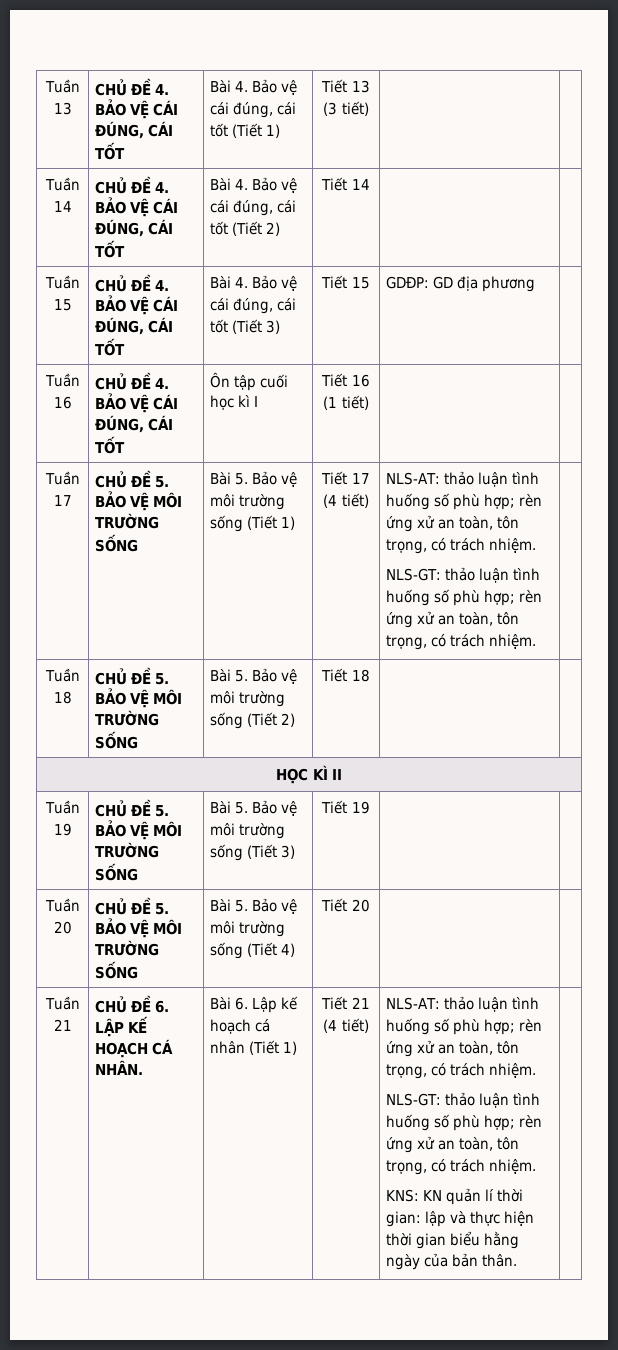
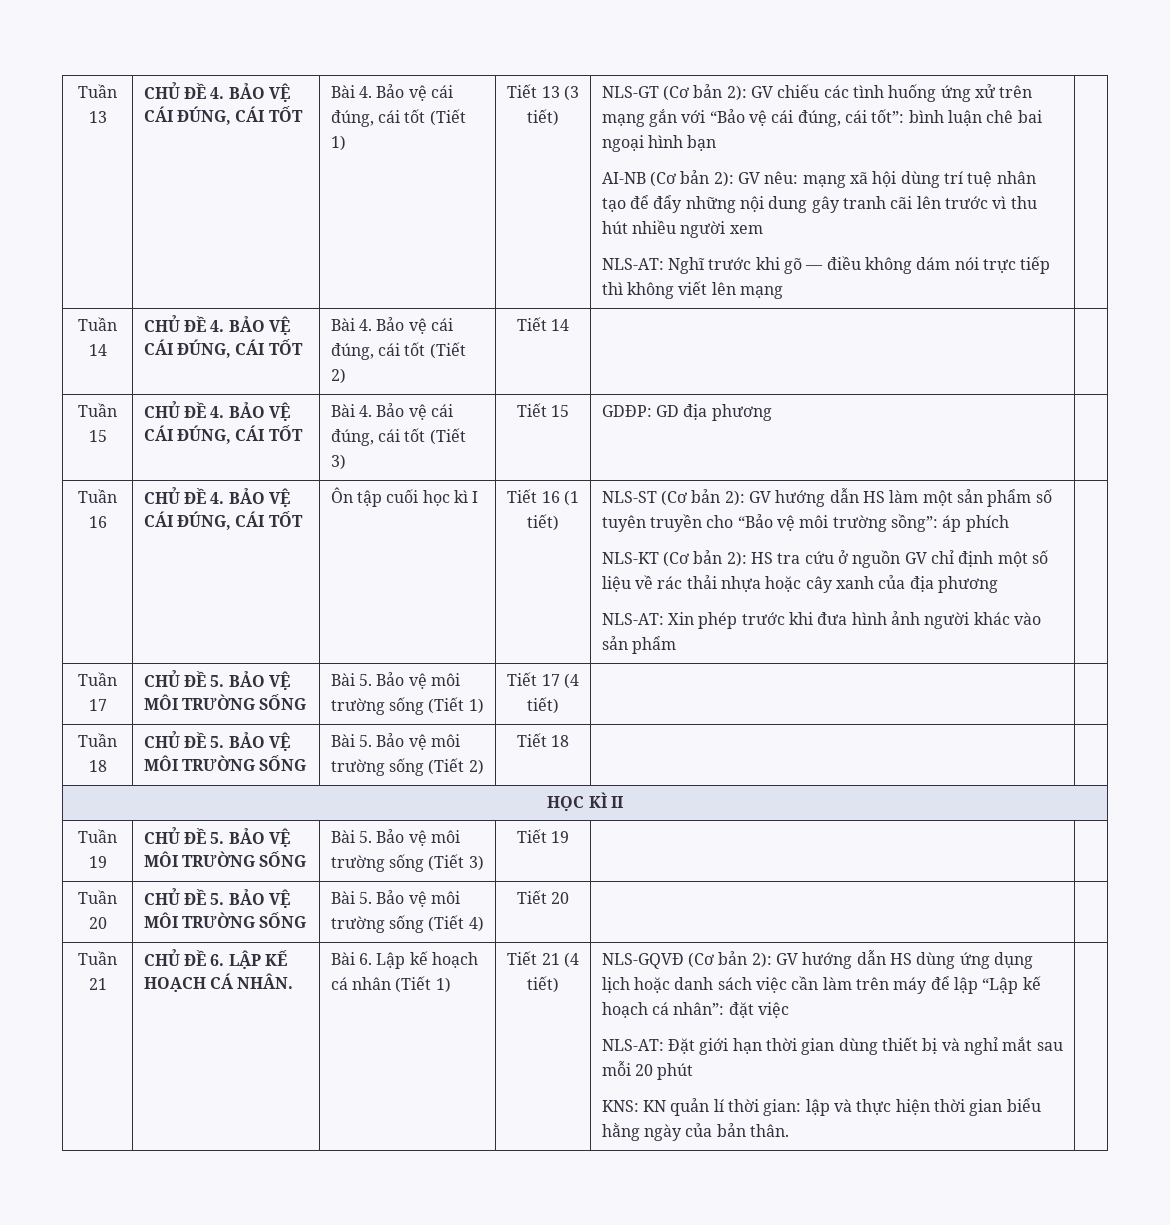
(369, 108) none -> [601,84,1033,102] [601,109,1042,127] [601,135,717,152] [601,170,1036,188] [601,195,1037,213] [601,220,763,238] [601,256,1051,274] [601,281,784,299] NLS-GT (Cơ bản 2): GV chiếu các tình huống ứng xử trên mạng gắn với “Bảo vệ cái đúng, cái tốt”: bình luận chê bai ngoại hình bạn // AI-NB (Cơ bản 2): GV nêu: mạng xã hội dùng trí tuệ nhân tạo để đẩy những nội dung gây tranh cãi lên trước vì thu hút nhiều người xem // NLS-AT: Nghĩ trước khi gõ — điều không dám nói trực tiếp thì không viết lên mạng
(369, 402) none -> [601,488,1052,507] [601,514,1009,532] [601,550,1048,568] [601,575,998,593] [601,611,1041,629] [601,636,677,654] NLS-ST (Cơ bản 2): GV hướng dẫn HS làm một sản phẩm số tuyên truyền cho “Bảo vệ môi trường sồng”: áp phích // NLS-KT (Cơ bản 2): HS tra cứu ở nguồn GV chỉ định một số liệu về rác thải nhựa hoặc cây xanh của địa phương // NLS-AT: Xin phép trước khi đưa hình ảnh người khác vào sản phẩm
[386,471,540,487] [386,493,543,510] [386,515,520,532] [386,538,537,554] [386,567,541,583] [386,589,543,606] [386,611,520,628] [386,634,537,650] NLS-AT: thảo luận tình huống số phù hợp; rèn ứng xử an toàn, tôn trọng, có trách nhiệm. // NLS-GT: thảo luận tình huống số phù hợp; rèn ứng xử an toàn, tôn trọng, có trách nhiệm. -> (559, 705) none
[386,996,540,1012] [386,1018,543,1035] [386,1040,520,1057] [386,1063,537,1079] [386,1092,541,1108] [386,1114,543,1131] [386,1136,520,1153] [386,1159,537,1175] NLS-AT: thảo luận tình huống số phù hợp; rèn ứng xử an toàn, tôn trọng, có trách nhiệm. // NLS-GT: thảo luận tình huống số phù hợp; rèn ứng xử an toàn, tôn trọng, có trách nhiệm. -> [601,950,1033,969] [601,976,1041,994] [601,1002,790,1018] [601,1037,1063,1055] [601,1061,694,1080] NLS-GQVĐ (Cơ bản 2): GV hướng dẫn HS dùng ứng dụng lịch hoặc danh sách việc cần làm trên máy để lập “Lập kế hoạch cá nhân”: đặt việc // NLS-AT: Đặt giới hạn thời gian dùng thiết bị và nghỉ mắt sau mỗi 20 phút

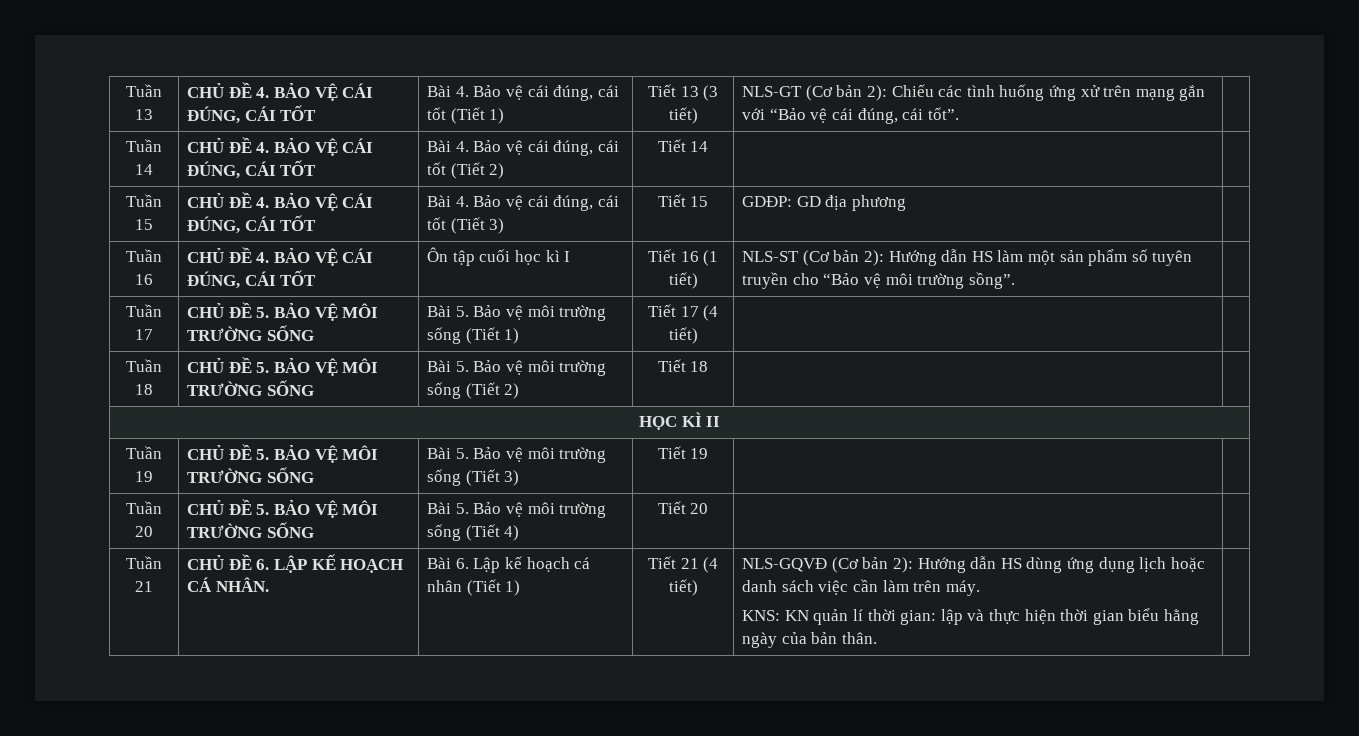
[751,84,820,98] GV chiếu -> [891,84,934,97] Chiếu
[871,109,1042,126] [601,135,717,152] [601,170,1036,188] [601,195,1037,213] [601,220,763,238] [601,256,1051,274] [601,281,784,299] tốt”: bình luận chê bai ngoại hình bạn // AI-NB (Cơ bản 2): GV nêu: mạng xã hội dùng trí tuệ nhân tạo để đẩy những nội dung gây tranh cãi lên trước vì thu hút nhiều người xem // NLS-AT: Nghĩ trước khi gõ — điều không dám nói trực tiếp thì không viết lên mạng -> [927,107,959,120] tốt”.
[749,490,826,507] GV hướng -> [888,250,937,266] Hướng
[890,514,1009,532] [601,550,1048,568] [601,575,998,593] [601,611,1041,629] [601,636,677,654] sồng”: áp phích // NLS-KT (Cơ bản 2): HS tra cứu ở nguồn GV chỉ định một số liệu về rác thải nhựa hoặc cây xanh của địa phương // NLS-AT: Xin phép trước khi đưa hình ảnh người khác vào sản phẩm -> [968,272,1015,289] sồng”.
[776,952,853,969] GV hướng -> [917,557,966,573] Hướng
[893,976,1041,994] [601,1002,790,1018] [601,1037,1063,1055] [601,1061,694,1080] máy để lập “Lập kế hoạch cá nhân”: đặt việc // NLS-AT: Đặt giới hạn thời gian dùng thiết bị và nghỉ mắt sau mỗi 20 phút -> [945,580,980,596] máy.

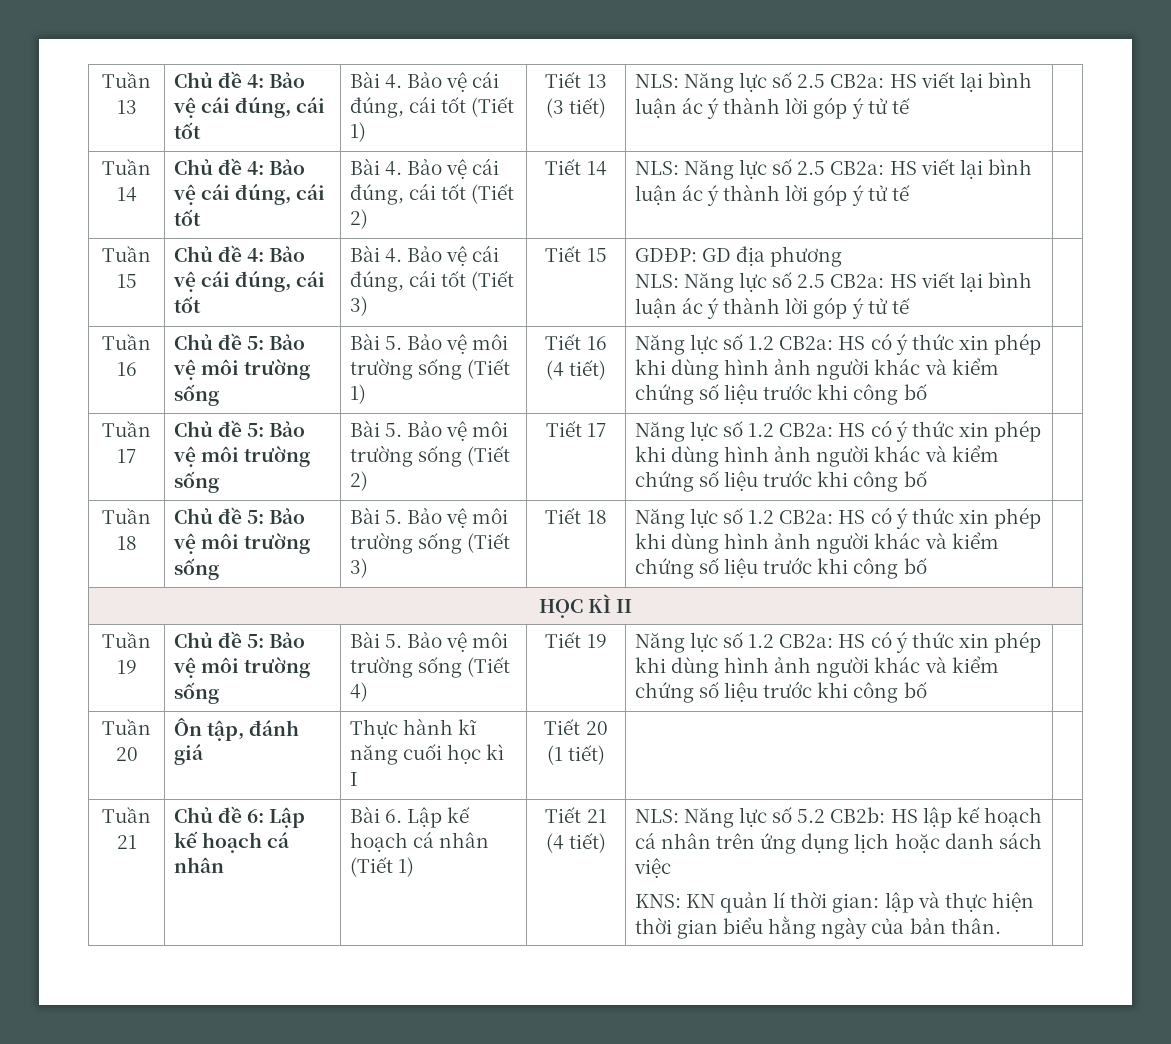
[187,82,374,101] [187,105,317,124] CHỦ ĐỀ 4. BẢO VỆ CÁI ĐÚNG, CÁI TỐT -> [173,71,306,88] [172,97,326,118] [173,122,201,139] Chủ đề 4: Bảo vệ cái đúng, cái tốt
[742,84,1206,101] [742,107,959,124] [126,139,162,152] [135,164,153,175] [187,137,374,156] [187,160,317,179] NLS-GT (Cơ bản 2): Chiếu các tình huống ứng xử trên mạng gắn với “Bảo vệ cái đúng, cái tốt”. | // Tuần 14 | CHỦ ĐỀ 4. BẢO VỆ CÁI ĐÚNG, CÁI TỐT -> [634,72,1032,93] [634,97,910,119] [102,159,151,175] [116,187,137,202] [173,158,306,175] [172,184,326,205] [173,209,201,226] NLS: Năng lực số 2.5 CB2a: HS viết lại bình luận ác ý thành lời góp ý tử tế | // Tuần 14 | Chủ đề 4: Bảo vệ cái đúng, cái tốt
[126,194,162,207] [135,219,153,230] [187,192,374,211] [187,215,317,234] | // Tuần 15 | CHỦ ĐỀ 4. BẢO VỆ CÁI ĐÚNG, CÁI TỐT -> [634,159,1032,180] [634,184,910,206] [102,246,151,262] [116,274,137,288] [173,245,306,262] [172,271,326,292] [173,296,201,313] NLS: Năng lực số 2.5 CB2a: HS viết lại bình luận ác ý thành lời góp ý tử tế | // Tuần 15 | Chủ đề 4: Bảo vệ cái đúng, cái tốt
[126,249,162,262] [135,274,153,285] [187,247,374,266] [187,270,317,289] [427,247,571,266] [647,249,719,266] [668,272,698,289] [742,249,1193,266] [742,272,1015,289] [126,304,162,317] [135,329,153,340] [187,302,379,321] [187,325,314,341] | // Tuần 16 | CHỦ ĐỀ 4. BẢO VỆ CÁI ĐÚNG, CÁI TỐT | Ôn tập cuối học kì I | Tiết 16 (1 tiết) | NLS-ST (Cơ bản 2): Hướng dẫn HS làm một sản phẩm số tuyên truyền cho “Bảo vệ môi trường sồng”. | // Tuần 17 | CHỦ ĐỀ 5. BẢO VỆ MÔI TRƯỜNG SỐNG -> [634,272,1032,293] [634,297,910,319] [102,334,151,350] [116,362,137,376] [173,333,306,350] [172,359,311,380] [173,384,219,406] // NLS: Năng lực số 2.5 CB2a: HS viết lại bình luận ác ý thành lời góp ý tử tế | // Tuần 16 | Chủ đề 5: Bảo vệ môi trường sống
[680,305,719,321] [668,327,698,344] [126,359,162,372] [135,384,153,395] [187,357,379,376] [187,380,314,396] 17 (4 tiết) | | // Tuần 18 | CHỦ ĐỀ 5. BẢO VỆ MÔI TRƯỜNG SỐNG -> [586,336,607,350] [545,360,607,380] [634,333,1042,355] [634,358,999,380] [634,383,927,405] [102,421,151,437] [117,449,136,463] [173,420,306,437] [172,446,311,467] [173,471,219,493] 16 (4 tiết) | Năng lực số 1.2 CB2a: HS có ý thức xin phép khi dùng hình ảnh người khác và kiểm chứng số liệu trước khi công bố | // Tuần 17 | Chủ đề 5: Bảo vệ môi trường sống
[690,361,709,372] [638,412,721,430] [126,446,162,459] [135,471,153,482] [187,444,379,463] [187,467,314,483] 18 | | // HỌC KÌ II // Tuần 19 | CHỦ ĐỀ 5. BẢO VỆ MÔI TRƯỜNG SỐNG -> [587,423,607,437] [634,420,1042,442] [634,445,999,467] [634,470,927,492] [102,508,151,524] [116,536,137,550] [173,507,306,524] [172,533,311,554] [173,558,219,580] 17 | Năng lực số 1.2 CB2a: HS có ý thức xin phép khi dùng hình ảnh người khác và kiểm chứng số liệu trước khi công bố | // Tuần 18 | Chủ đề 5: Bảo vệ môi trường sống
[690,448,709,459] [126,501,162,514] [135,526,153,537] [187,499,379,518] [187,522,314,538] 19 | | // Tuần 20 | CHỦ ĐỀ 5. BẢO VỆ MÔI TRƯỜNG SỐNG -> [586,510,607,524] [634,507,1042,529] [634,532,999,554] [634,557,927,579] [538,594,633,618] [102,632,151,648] [116,660,137,674] [173,631,306,648] [172,657,311,678] [173,682,219,704] 18 | Năng lực số 1.2 CB2a: HS có ý thức xin phép khi dùng hình ảnh người khác và kiểm chứng số liệu trước khi công bố | // HỌC KÌ II // Tuần 19 | Chủ đề 5: Bảo vệ môi trường sống
[690,503,709,514] [126,556,162,569] [135,581,153,592] [187,554,404,573] [187,577,269,592] 20 | | // Tuần 21 | CHỦ ĐỀ 6. LẬP KẾ HOẠCH CÁ NHÂN. -> [586,634,607,648] [634,631,1042,653] [634,656,999,678] [634,681,927,703] [102,719,151,735] [115,747,138,761] [173,718,300,741] [173,744,204,765] [349,718,478,739] [349,744,505,765] [349,772,358,786] [544,719,608,735] [546,745,606,765] [102,807,151,823] [116,835,137,849] [173,806,306,828] [173,831,291,853] [173,857,224,873] 19 | Năng lực số 1.2 CB2a: HS có ý thức xin phép khi dùng hình ảnh người khác và kiểm chứng số liệu trước khi công bố | // Tuần 20 | Ôn tập, đánh giá | Thực hành kĩ năng cuối học kì I | Tiết 20 (1 tiết) | | // Tuần 21 | Chủ đề 6: Lập kế hoạch cá nhân
[742,556,1063,573] NLS-GQVĐ (Cơ bản 2): Hướng dẫn HS dùng -> [634,807,1042,828] [634,832,756,849] NLS: Năng lực số 5.2 CB2b: HS lập kế hoạch cá nhân trên
[852,579,980,596] cần làm trên máy. -> (671, 868) none

